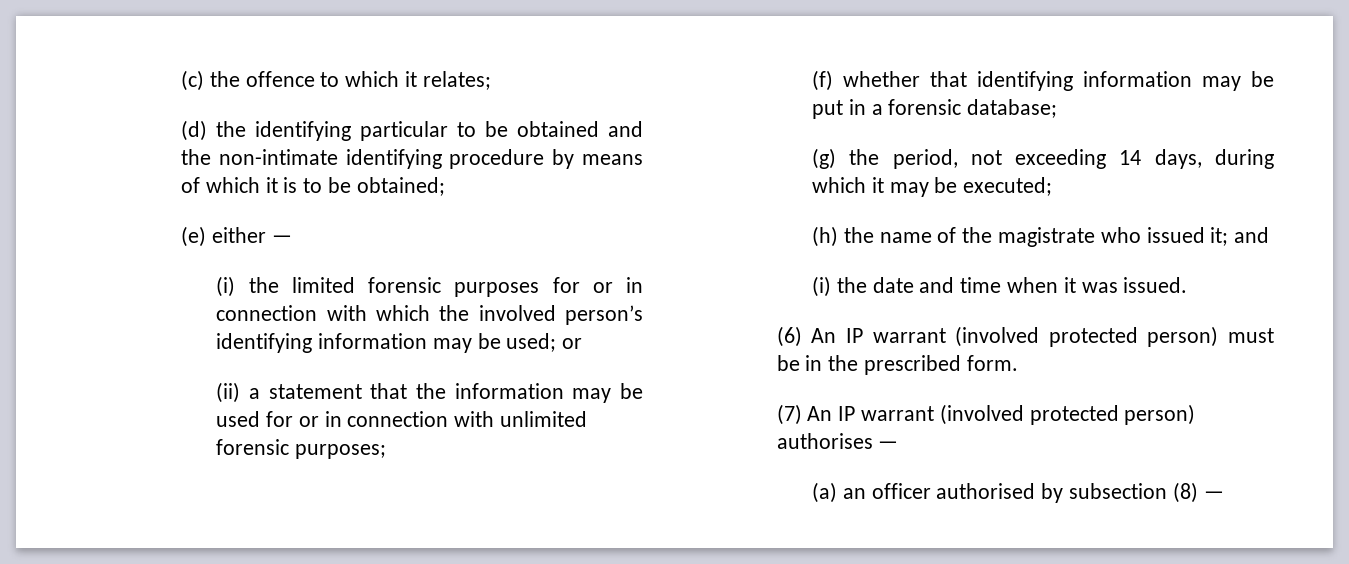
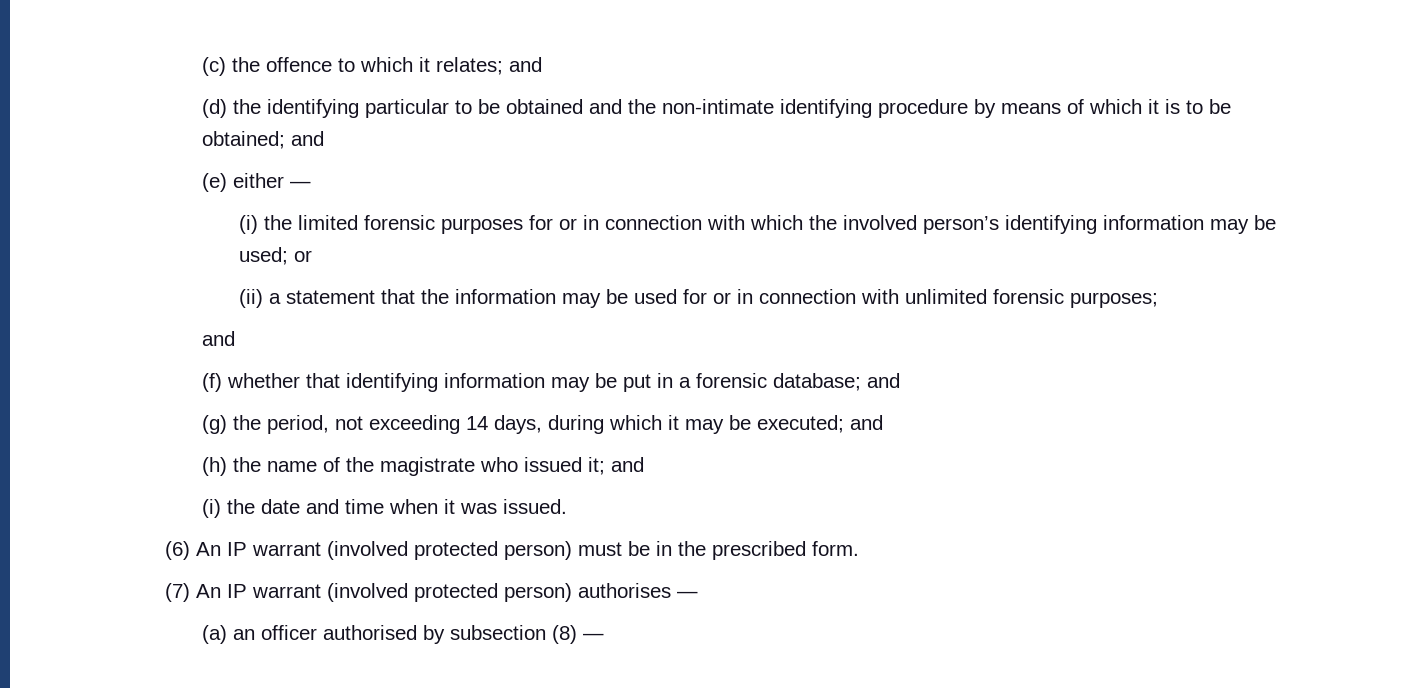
(491, 80) none -> [508,57,542,72] and
(445, 186) none -> [290,131,324,146] and
(387, 451) none -> [201,331,235,346] // and
(1058, 108) none -> [866,373,900,388] and
(1053, 186) none -> [849,415,883,430] and

